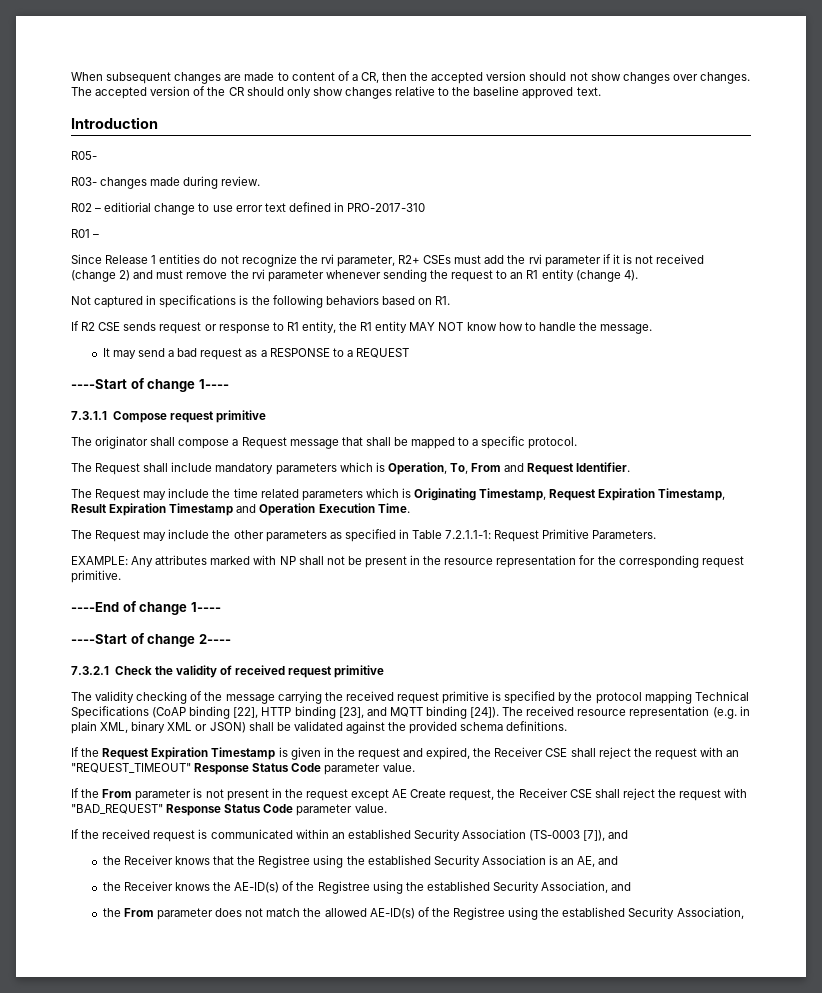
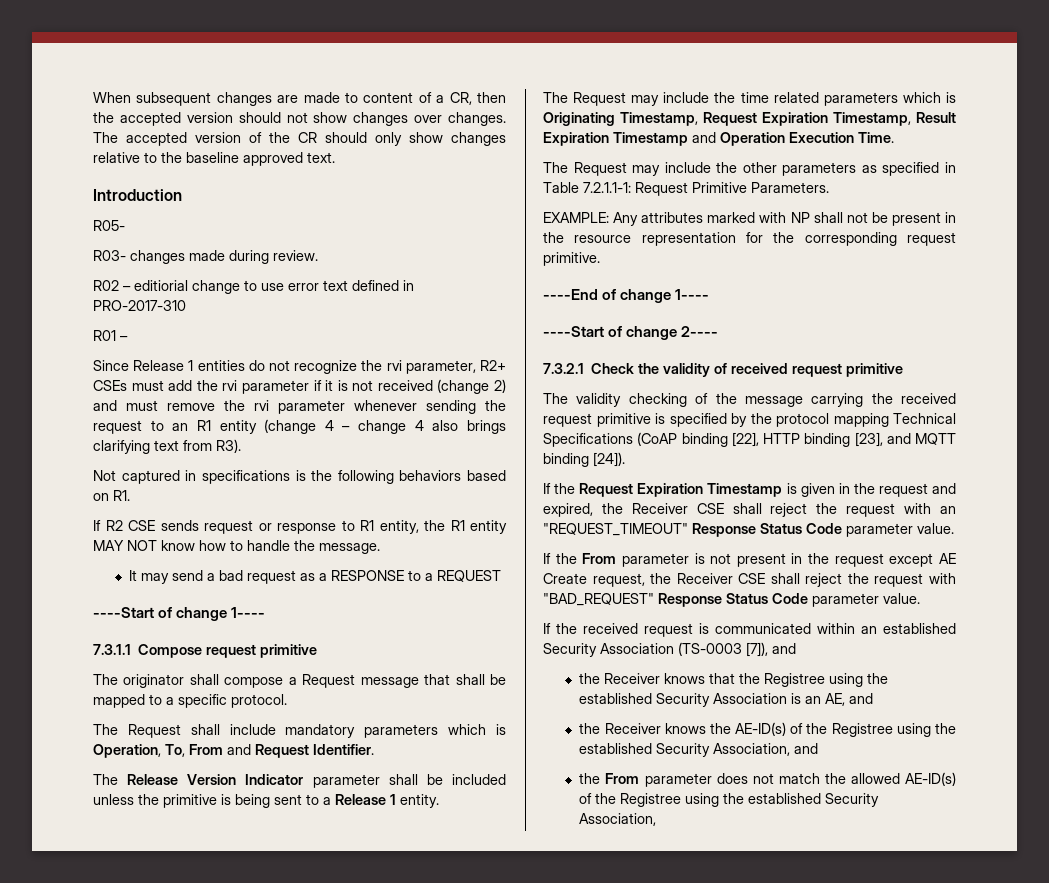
[623,270,638,281] 4). -> [324,420,506,434] [93,439,241,454] 4 – change 4 also brings clarifying text from R3).
(631, 467) none -> [93,774,507,788] [93,794,439,808] // The Release Version Indicator parameter shall be included unless the primitive is being sent to a Release 1 entity.
[502,706,750,719] [71,721,568,734] The received resource representation (e.g. in plain XML, binary XML or JSON) shall be validated against the provided schema definitions. -> (625, 459) none

